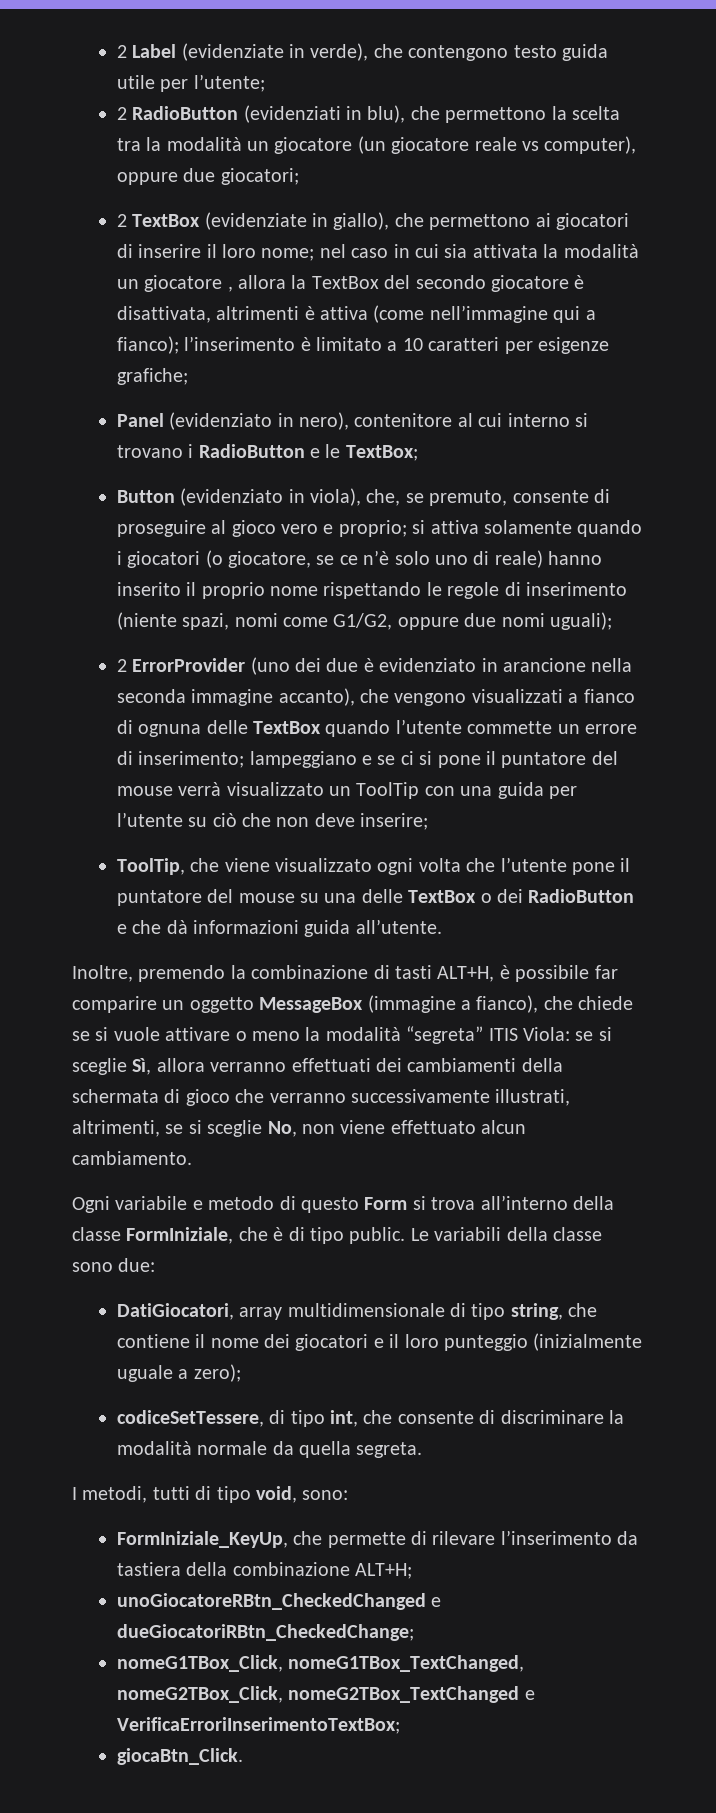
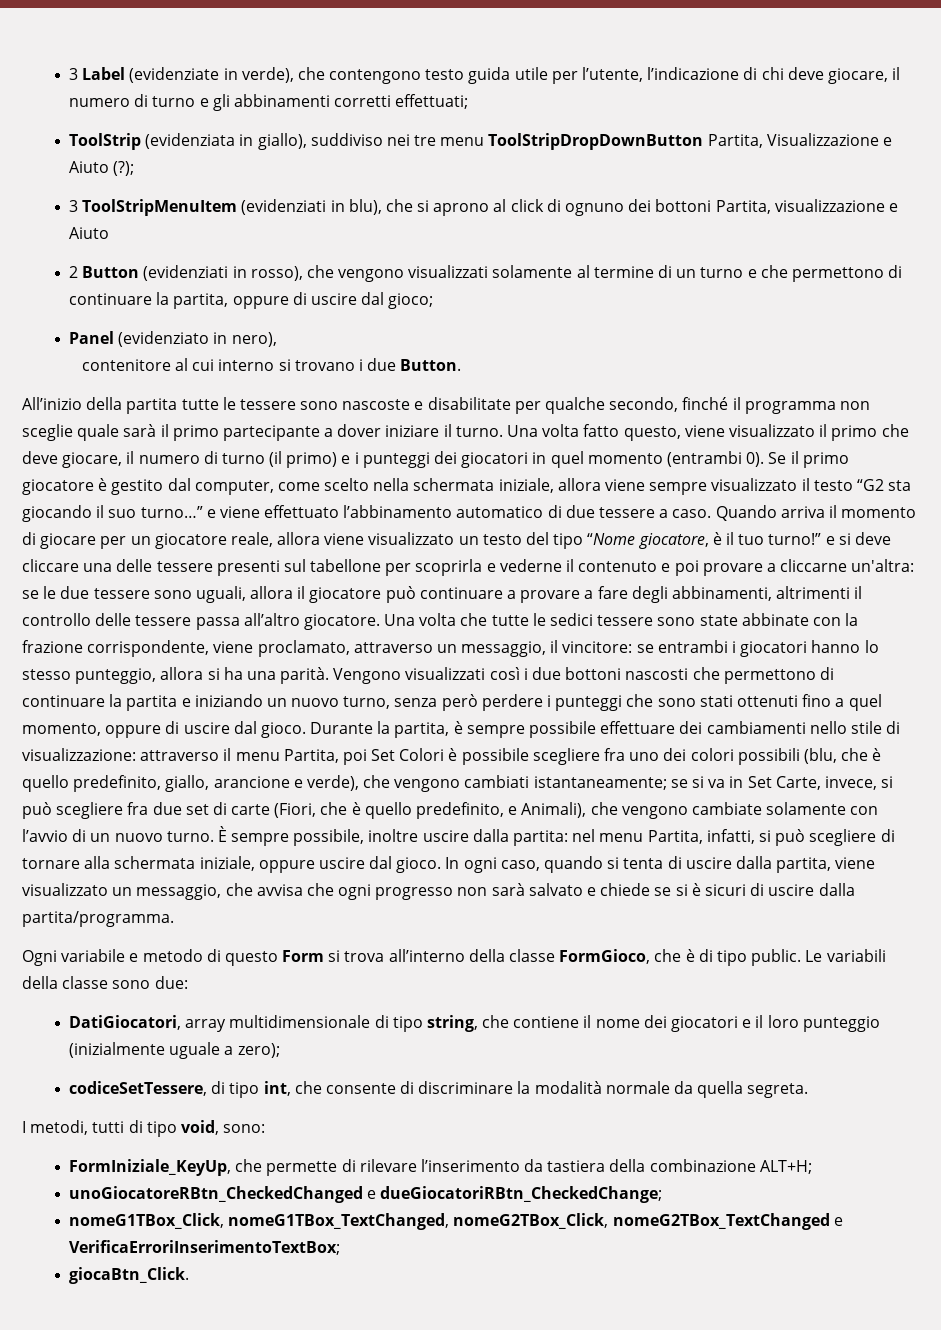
[116,45,127,58] 2 -> [68,68,78,80] 3
[193,74,265,92] [116,105,620,123] [116,136,637,154] [116,168,299,185] [116,212,629,230] [116,244,639,261] [116,275,585,292] [116,305,596,323] [116,336,609,354] [116,368,188,385] l’utente; // 2 RadioButton (evidenziati in blu), che permettono la scelta tra la modalità un giocatore (un giocatore reale vs computer), oppure due giocatori; // 2 TextBox (evidenziate in giallo), che permettono ai giocatori di inserire il loro nome; nel caso in cui sia attivata la modalità un giocatore , allora la TextBox del secondo giocatore è disattivata, altrimenti è attiva (come nell’immagine qui a fianco); l’inserimento è limitato a 10 caratteri per esigenze grafiche; -> [582,67,901,84] [68,94,469,111] [68,133,892,150] [68,161,135,176] [68,199,898,216] [68,227,109,239] [68,265,903,282] [68,292,434,309] l’utente, l’indicazione di chi deve giocare, il numero di turno e gli abbinamenti corretti effettuati; // ToolStrip (evidenziata in giallo), suddiviso nei tre menu ToolStripDropDownButton Partita, Visualizzazione e Aiuto (?); // 3 ToolStripMenuItem (evidenziati in blu), che si aprono al click di ognuno dei bottoni Partita, visualizzazione e Aiuto // 2 Button (evidenziati in rosso), che vengono visualizzati solamente al termine di un turno e che permettono di continuare la partita, oppure di uscire dal gioco;
(349, 421) none -> (277, 339) //
[198,444,418,461] [116,488,610,506] [116,520,643,537] [116,550,603,568] [116,582,627,599] [116,612,612,630] [116,657,633,675] [116,688,635,706] [116,719,637,737] [116,751,618,768] [116,782,577,799] [116,812,429,830] [116,857,631,875] [116,889,635,906] [116,919,442,937] [72,965,618,982] [72,995,634,1013] [72,1026,612,1044] [72,1058,563,1075] [72,1089,571,1106] [72,1120,527,1137] [72,1151,192,1165] RadioButton e le TextBox; // Button (evidenziato in viola), che, se premuto, consente di proseguire al gioco vero e proprio; si attiva solamente quando i giocatori (o giocatore, se ce n’è solo uno di reale) hanno inserito il proprio nome rispettando le regole di inserimento (niente spazi, nomi come G1/G2, oppure due nomi uguali); // 2 ErrorProvider (uno dei due è evidenziato in arancione nella seconda immagine accanto), che vengono visualizzati a fianco di ognuna delle TextBox quando l’utente commette un errore di inserimento; lampeggiano e se ci si pone il puntatore del mouse verrà visualizzato un ToolTip con una guida per l’utente su ciò che non deve inserire; // ToolTip, che viene visualizzato ogni volta che l’utente pone il puntatore del mouse su una delle TextBox o dei RadioButton e che dà informazioni guida all’utente. // Inoltre, premendo la combinazione di tasti ALT+H, è possibile far comparire un oggetto MessageBox (immagine a fianco), che chiede se si vuole attivare o meno la modalità “segreta” ITIS Viola: se si sceglie Sì, allora verranno effettuati dei cambiamenti della schermata di gioco che verranno successivamente illustrati, altrimenti, se si sceglie No, non viene effettuato alcun cambiamento. -> [367,358,462,371] [22,397,870,414] [22,424,909,441] [22,451,849,468] [22,478,912,495] [22,505,917,522] [22,532,891,549] [22,559,915,576] [22,586,863,603] [22,613,859,630] [22,640,879,657] [22,667,834,684] [22,694,882,711] [22,721,901,738] [22,748,882,765] [22,775,894,792] [22,802,879,819] [22,826,895,846] [22,856,876,873] [22,883,855,900] [22,911,174,927] due Button. // All’inizio della partita tutte le tessere sono nascoste e disabilitate per qualche secondo, finché il programma non sceglie quale sarà il primo partecipante a dover iniziare il turno. Una volta fatto questo, viene visualizzato il primo che deve giocare, il numero di turno (il primo) e i punteggi dei giocatori in quel momento (entrambi 0). Se il primo giocatore è gestito dal computer, come scelto nella schermata iniziale, allora viene sempre visualizzato il testo “G2 sta giocando il suo turno…” e viene effettuato l’abbinamento automatico di due tessere a caso. Quando arriva il momento di giocare per un giocatore reale, allora viene visualizzato un testo del tipo “Nome giocatore, è il tuo turno!” e si deve cliccare una delle tessere presenti sul tabellone per scoprirla e vederne il contenuto e poi provare a cliccarne un'altra: se le due tessere sono uguali, allora il giocatore può continuare a provare a fare degli abbinamenti, altrimenti il controllo delle tessere passa all’altro giocatore. Una volta che tutte le sedici tessere sono state abbinate con la frazione corrispondente, viene proclamato, attraverso un messaggio, il vincitore: se entrambi i giocatori hanno lo stesso punteggio, allora si ha una parità. Vengono visualizzati così i due bottoni nascosti che permettono di continuare la partita e iniziando un nuovo turno, senza però perdere i punteggi che sono stati ottenuti fino a quel momento, oppure di uscire dal gioco. Durante la partita, è sempre possibile effettuare dei cambiamenti nello stile di visualizzazione: attraverso il menu Partita, poi Set Colori è possibile scegliere fra uno dei colori possibili (blu, che è quello predefinito, giallo, arancione e verde), che vengono cambiati istantaneamente; se si va in Set Carte, invece, si può scegliere fra due set di carte (Fiori, che è quello predefinito, e Animali), che vengono cambiate solamente con l’avvio di un nuovo turno. È sempre possibile, inoltre uscire dalla partita: nel menu Partita, infatti, si può scegliere di tornare alla schermata iniziale, oppure uscire dal gioco. In ogni caso, quando si tenta di uscire dalla partita, viene visualizzato un messaggio, che avvisa che ogni progresso non sarà salvato e chiede se si è sicuri di uscire dalla partita/programma.
[126,1227,234,1244] FormIniziale, -> [559,949,651,964] FormGioco,

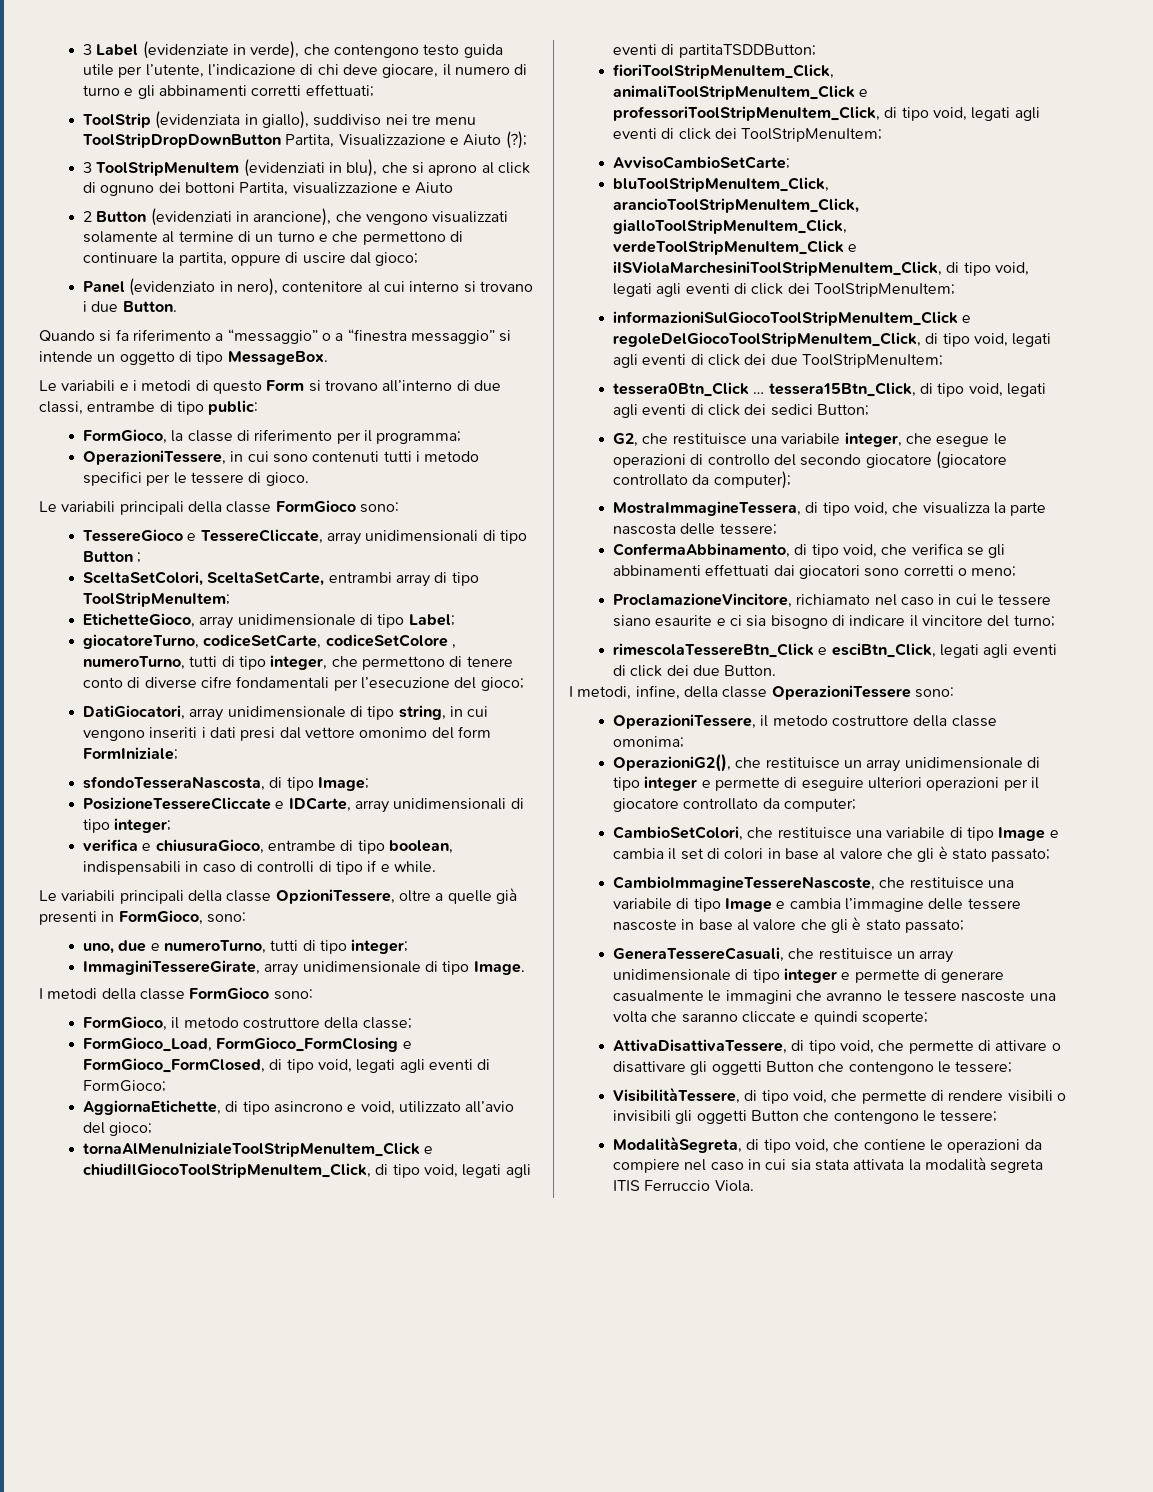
[250,266,303,281] rosso), -> [253,208,332,226] arancione),
(277, 339) // -> (278, 287) none
[22,397,870,414] [22,424,909,441] [22,451,849,468] [22,478,912,495] [22,505,917,522] [22,532,891,549] [22,559,915,576] [22,586,863,603] [22,613,859,630] [22,640,879,657] [22,667,834,684] [22,694,882,711] [22,721,901,738] [22,748,882,765] [22,775,894,792] [22,802,879,819] [22,826,895,846] [22,856,876,873] [22,883,855,900] [22,911,174,927] [22,949,886,966] [22,976,188,989] All’inizio della partita tutte le tessere sono nascoste e disabilitate per qualche secondo, finché il programma non sceglie quale sarà il primo partecipante a dover iniziare il turno. Una volta fatto questo, viene visualizzato il primo che deve giocare, il numero di turno (il primo) e i punteggi dei giocatori in quel momento (entrambi 0). Se il primo giocatore è gestito dal computer, come scelto nella schermata iniziale, allora viene sempre visualizzato il testo “G2 sta giocando il suo turno…” e viene effettuato l’abbinamento automatico di due tessere a caso. Quando arriva il momento di giocare per un giocatore reale, allora viene visualizzato un testo del tipo “Nome giocatore, è il tuo turno!” e si deve cliccare una delle tessere presenti sul tabellone per scoprirla e vederne il contenuto e poi provare a cliccarne un'altra: se le due tessere sono uguali, allora il giocatore può continuare a provare a fare degli abbinamenti, altrimenti il controllo delle tessere passa all’altro giocatore. Una volta che tutte le sedici tessere sono state abbinate con la frazione corrispondente, viene proclamato, attraverso un messaggio, il vincitore: se entrambi i giocatori hanno lo stesso punteggio, allora si ha una parità. Vengono visualizzati così i due bottoni nascosti che permettono di continuare la partita e iniziando un nuovo turno, senza però perdere i punteggi che sono stati ottenuti fino a quel momento, oppure di uscire dal gioco. Durante la partita, è sempre possibile effettuare dei cambiamenti nello stile di visualizzazione: attraverso il menu Partita, poi Set Colori è possibile scegliere fra uno dei colori possibili (blu, che è quello predefinito, giallo, arancione e verde), che vengono cambiati istantaneamente; se si va in Set Carte, invece, si può scegliere fra due set di carte (Fiori, che è quello predefinito, e Animali), che vengono cambiate solamente con l’avvio di un nuovo turno. È sempre possibile, inoltre uscire dalla partita: nel menu Partita, infatti, si può scegliere di tornare alla schermata iniziale, oppure uscire dal gioco. In ogni caso, quando si tenta di uscire dalla partita, viene visualizzato un messaggio, che avvisa che ogni progresso non sarà salvato e chiede se si è sicuri di uscire dalla partita/programma. // Ogni variabile e metodo di questo Form si trova all’interno della classe FormGioco, che è di tipo public. Le variabili della classe sono due: -> [39,329,512,344] [39,351,328,365] [39,380,501,394] [39,400,259,415] [82,429,462,444] [82,450,480,465] [82,471,309,486] [39,500,399,515] [82,529,527,545] [82,551,142,563] [82,571,479,587] [82,592,230,607] [82,613,455,629] [82,634,456,649] [82,655,513,670] [82,676,524,691] Quando si fa riferimento a “messaggio” o a “finestra messaggio” si intende un oggetto di tipo MessageBox. // Le variabili e i metodi di questo Form si trovano all’interno di due classi, entrambe di tipo public: // FormGioco, la classe di riferimento per il programma; // OperazioniTessere, in cui sono contenuti tutti i metodo specifici per le tessere di gioco. // Le variabili principali della classe FormGioco sono: // TessereGioco e TessereCliccate, array unidimensionali di tipo Button ; // SceltaSetColori, SceltaSetCarte, entrambi array di tipo ToolStripMenuItem; // EtichetteGioco, array unidimensionale di tipo Label; // giocatoreTurno, codiceSetCarte, codiceSetColore , numeroTurno, tutti di tipo integer, che permettono di tenere conto di diverse cifre fondamentali per l’esecuzione del gioco;
[229,1015,371,1028] multidimensionale -> [227,706,346,718] unidimensionale
[482,1015,880,1032] [68,1042,280,1059] [68,1081,809,1098] [22,1120,266,1137] [68,1159,812,1176] [68,1186,663,1203] [68,1213,843,1230] [68,1240,340,1255] [68,1267,189,1284] che contiene il nome dei giocatori e il loro punteggio (inizialmente uguale a zero); // codiceSetTessere, di tipo int, che consente di discriminare la modalità normale da quella segreta. // I metodi, tutti di tipo void, sono: // FormIniziale_KeyUp, che permette di rilevare l’inserimento da tastiera della combinazione ALT+H; // unoGiocatoreRBtn_CheckedChanged e dueGiocatoriRBtn_CheckedChange; // nomeG1TBox_Click, nomeG1TBox_TextChanged, nomeG2TBox_Click, nomeG2TBox_TextChanged e VerificaErroriInserimentoTextBox; // giocaBtn_Click. -> [449,706,489,717] [82,726,491,741] [82,747,178,760] [82,776,369,791] [82,797,524,813] [82,818,172,833] [82,839,453,854] [82,860,436,875] [39,888,517,904] [39,910,246,925] [82,939,409,954] [82,960,525,976] [39,987,313,1000] [82,1016,412,1031] [82,1037,412,1052] [82,1058,491,1073] [82,1080,166,1092] [82,1100,515,1115] [82,1122,153,1136] [82,1142,434,1157] [82,1163,531,1178] [612,44,816,58] [612,64,834,79] [612,85,869,100] [612,106,1040,121] [612,128,883,142] [612,156,790,169] [612,177,829,192] [612,198,859,213] [612,219,847,234] [612,240,858,255] [612,261,1029,276] [612,283,955,297] [612,311,972,326] [612,332,1052,347] [612,354,943,368] [612,382,1046,397] [612,404,869,418] [612,432,1007,447] [612,451,1007,469] [612,471,791,489] [612,501,1047,516] [612,523,777,535] [612,543,1006,558] [612,564,1017,579] [612,593,1052,608] [612,615,1055,629] [612,643,1057,658] [612,665,777,677] [569,685,954,700] [612,714,997,729] [612,736,684,748] [612,754,1040,772] [612,776,1039,791] [612,798,856,812] [612,826,1059,841] [612,846,1051,862] [612,876,1014,891] [612,898,1021,912] [612,917,964,933] [612,947,954,963] [612,968,1005,983] [612,990,1056,1004] [612,1011,928,1025] [612,1039,1061,1054] [612,1061,1013,1075] [612,1087,1066,1104] [612,1110,998,1124] [612,1136,1042,1153] [612,1157,1044,1173] [612,1180,754,1192] in cui vengono inseriti i dati presi dal vettore omonimo del form FormIniziale; // sfondoTesseraNascosta, di tipo Image; // PosizioneTessereCliccate e IDCarte, array unidimensionali di tipo integer; // verifica e chiusuraGioco, entrambe di tipo boolean, indispensabili in caso di controlli di tipo if e while. // Le variabili principali della classe OpzioniTessere, oltre a quelle già presenti in FormGioco, sono: // uno, due e numeroTurno, tutti di tipo integer; // ImmaginiTessereGirate, array unidimensionale di tipo Image. // I metodi della classe FormGioco sono: // FormGioco, il metodo costruttore della classe; // FormGioco_Load, FormGioco_FormClosing e FormGioco_FormClosed, di tipo void, legati agli eventi di FormGioco; // AggiornaEtichette, di tipo asincrono e void, utilizzato all’avio del gioco; // tornaAlMenuInizialeToolStripMenuItem_Click e chiudiIlGiocoToolStripMenuItem_Click, di tipo void, legati agli eventi di partitaTSDDButton; // fioriToolStripMenuItem_Click, animaliToolStripMenuItem_Click e professoriToolStripMenuItem_Click, di tipo void, legati agli eventi di click dei ToolStripMenuItem; // AvvisoCambioSetCarte; // bluToolStripMenuItem_Click, arancioToolStripMenuItem_Click, gialloToolStripMenuItem_Click, verdeToolStripMenuItem_Click e iISViolaMarchesiniToolStripMenuItem_Click, di tipo void, legati agli eventi di click dei ToolStripMenuItem; // informazioniSulGiocoToolStripMenuItem_Click e regoleDelGiocoToolStripMenuItem_Click, di tipo void, legati agli eventi di click dei due ToolStripMenuItem; // tessera0Btn_Click … tessera15Btn_Click, di tipo void, legati agli eventi di click dei sedici Button; // G2, che restituisce una variabile integer, che esegue le operazioni di controllo del secondo giocatore (giocatore controllato da computer); // MostraImmagineTessera, di tipo void, che visualizza la parte nascosta delle tessere; // ConfermaAbbinamento, di tipo void, che verifica se gli abbinamenti effettuati dai giocatori sono corretti o meno; // ProclamazioneVincitore, richiamato nel caso in cui le tessere siano esaurite e ci sia bisogno di indicare il vincitore del turno; // rimescolaTessereBtn_Click e esciBtn_Click, legati agli eventi di click dei due Button. // I metodi, infine, della classe OperazioniTessere sono: // OperazioniTessere, il metodo costruttore della classe omonima; // OperazioniG2(), che restituisce un array unidimensionale di tipo integer e permette di eseguire ulteriori operazioni per il giocatore controllato da computer; // CambioSetColori, che restituisce una variabile di tipo Image e cambia il set di colori in base al valore che gli è stato passato; // CambioImmagineTessereNascoste, che restituisce una variabile di tipo Image e cambia l’immagine delle tessere nascoste in base al valore che gli è stato passato; // GeneraTessereCasuali, che restituisce un array unidimensionale di tipo integer e permette di generare casualmente le immagini che avranno le tessere nascoste una volta che saranno cliccate e quindi scoperte; // AttivaDisattivaTessere, di tipo void, che permette di attivare o disattivare gli oggetti Button che contengono le tessere; // VisibilitàTessere, di tipo void, che permette di rendere visibili o invisibili gli oggetti Button che contengono le tessere; // ModalitàSegreta, di tipo void, che contiene le operazioni da compiere nel caso in cui sia stata attivata la modalità segreta ITIS Ferruccio Viola.

